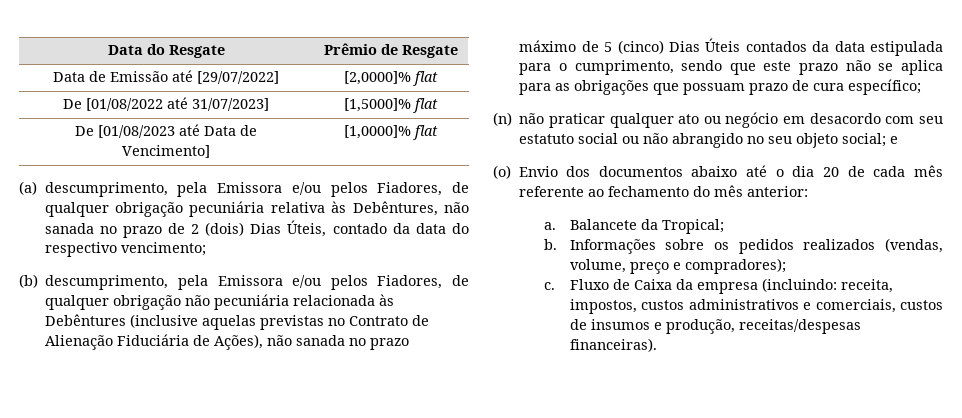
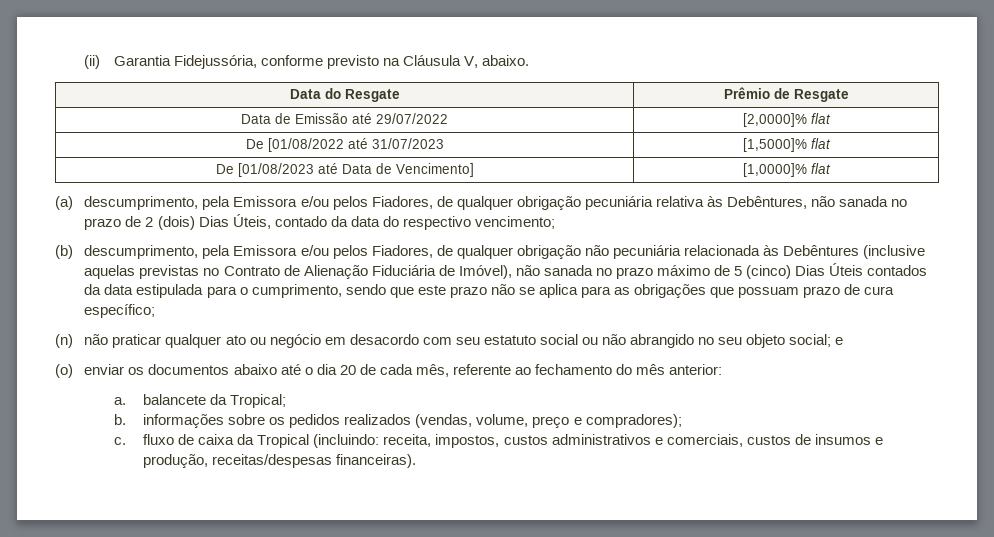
(107, 50) none -> [84,55,530,69] (ii) Garantia Fidejussória, conforme previsto na Cláusula V, abaixo. //
[197,71,279,84] [29/07/2022] -> [376,113,448,124] 29/07/2022
[192,98,269,111] 31/07/2023] -> [371,138,444,149] 31/07/2023
[214,334,264,350] Ações), -> [458,265,512,279] Imóvel),
[518,166,591,177] Envio dos -> [84,364,145,375] enviar os
[913,165,943,177] mês -> [415,364,449,377] mês,
[569,219,637,230] Balancete -> [143,394,207,405] balancete
[569,239,656,254] Informações -> [143,414,225,428] informações
[569,279,758,294] Fluxo de Caixa da empresa -> [143,434,310,448] fluxo de caixa da Tropical

